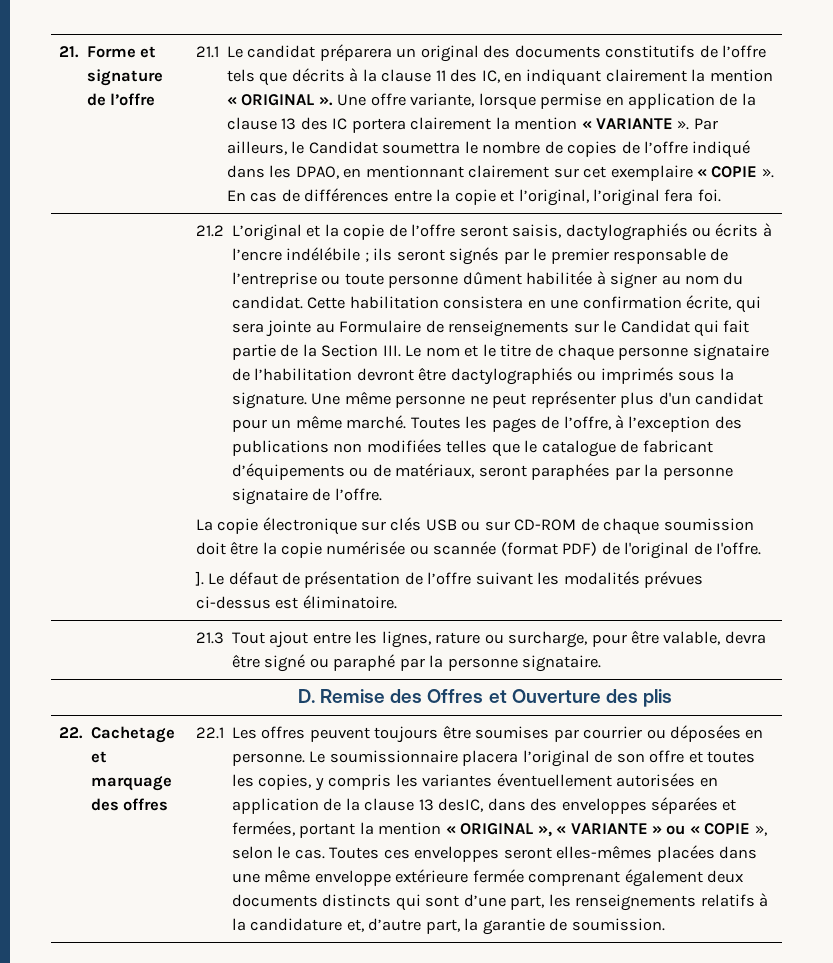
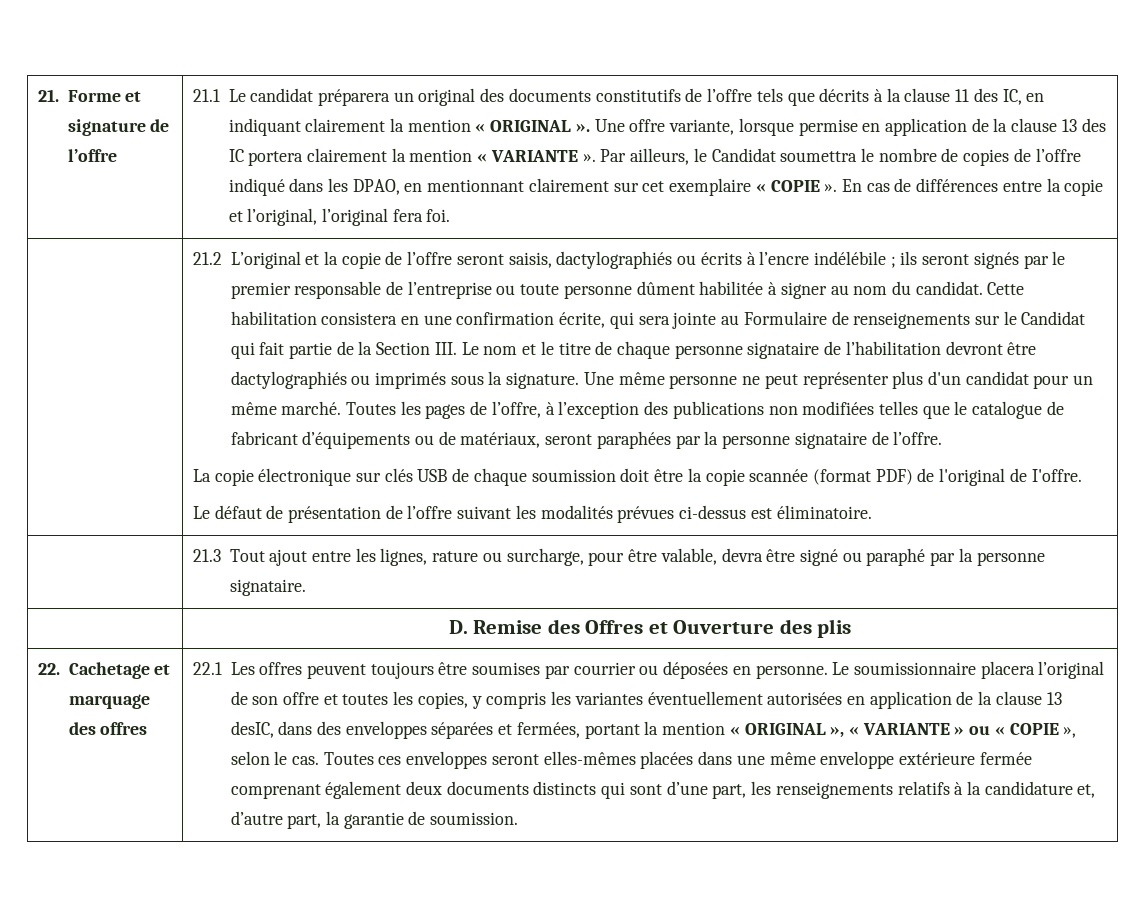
[461,519,577,531] ou sur CD-ROM -> (448, 475) none
[326,541,429,555] numérisée ou -> (745, 477) none
[194,571,204,586] ]. -> (1082, 475) none

